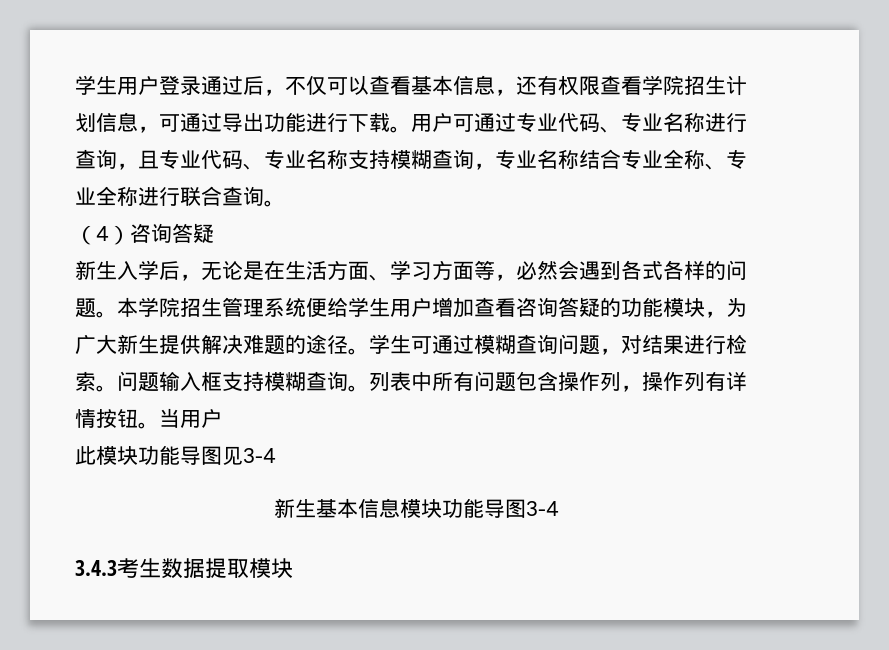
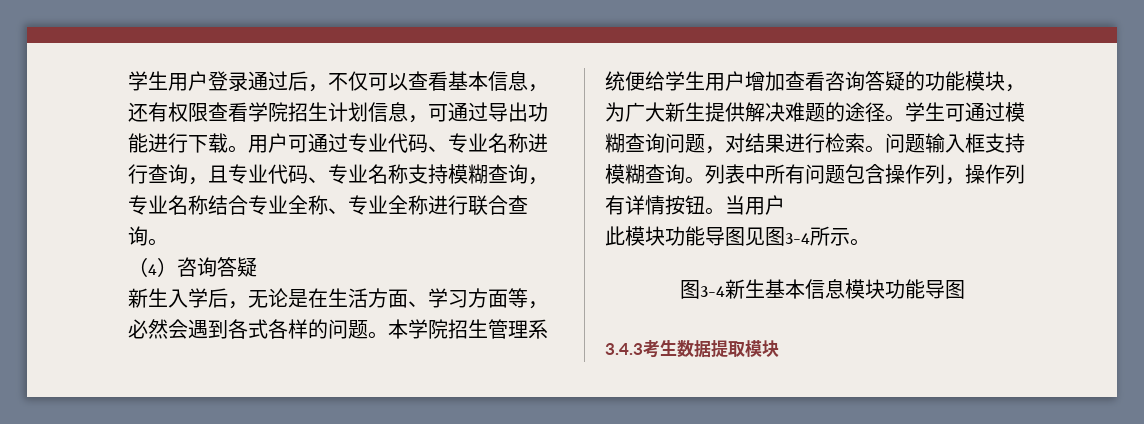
[243,448,276,463] 3-4 // -> [765,226,870,246] [679,280,725,299] 图3-4所示。 // 图3-4
[525,501,559,516] 3-4 -> (965, 289) none

